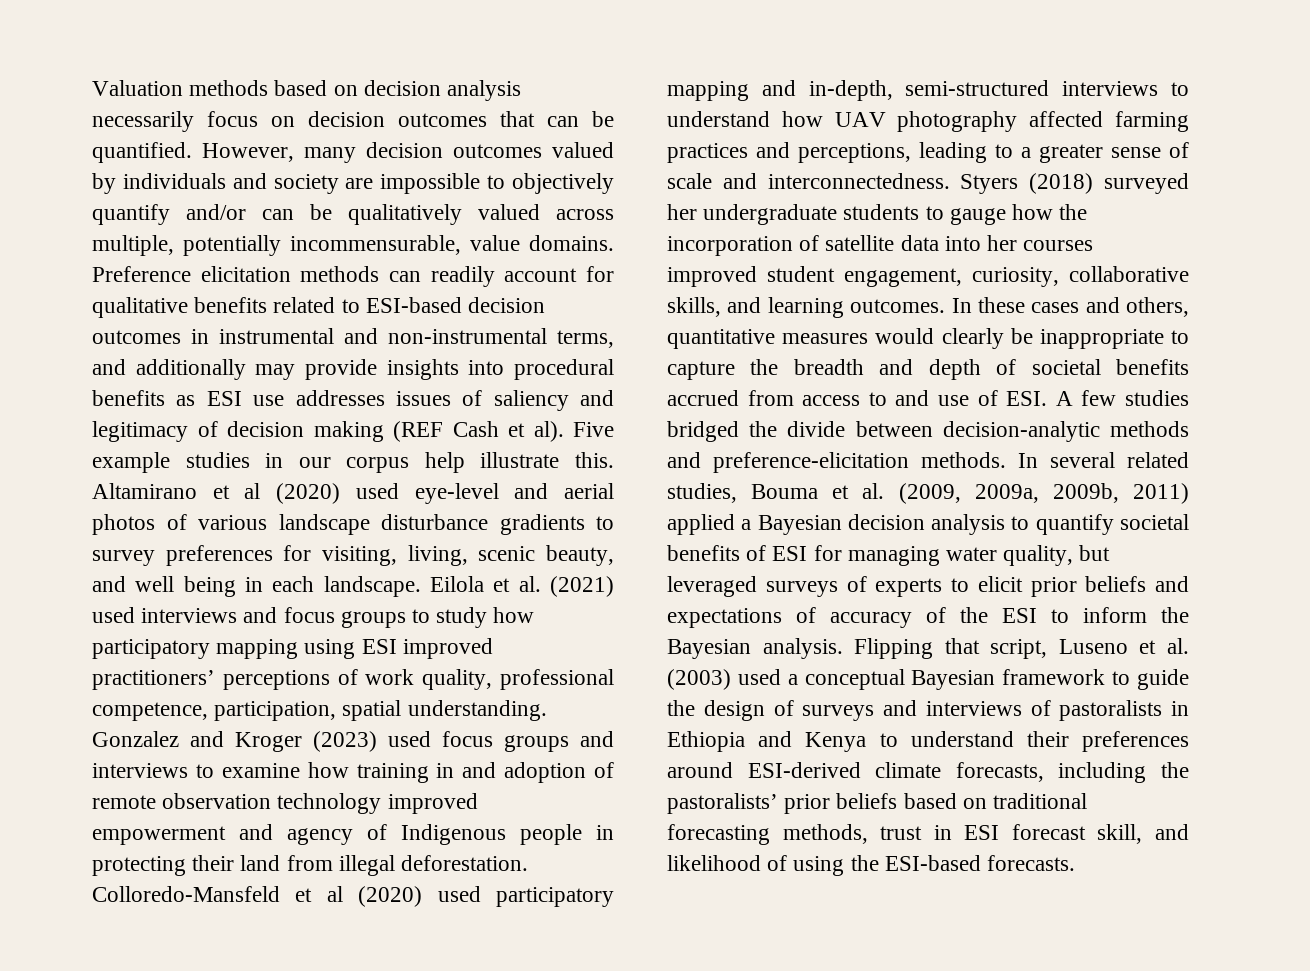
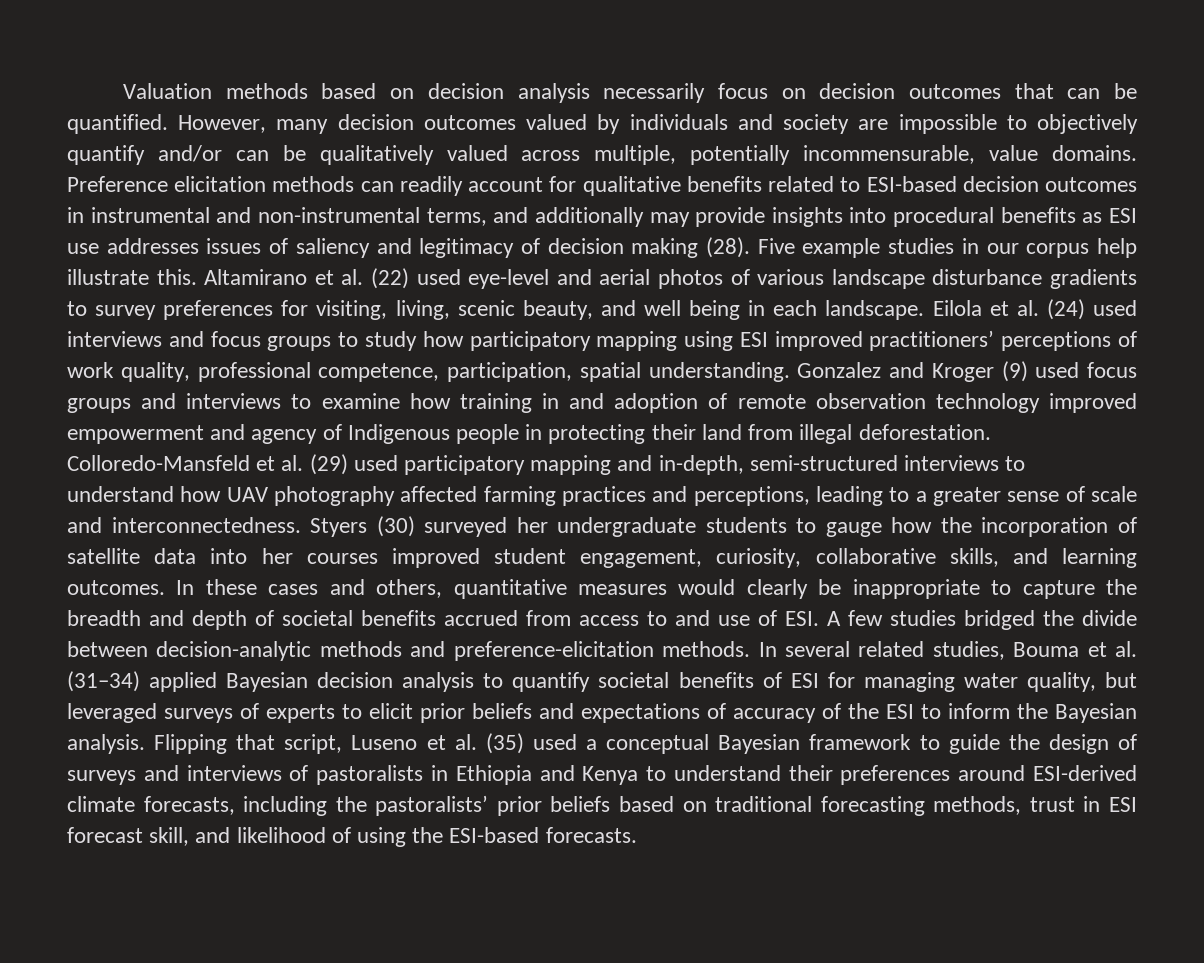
[393,421,564,442] (REF Cash et al). -> [706,237,751,258] (28).
[244,483,341,504] al (2020) -> [341,268,409,289] al. (22)
[549,576,614,597] (2021) -> [1046,299,1085,320] (24)
[313,731,377,752] (2023) -> [1001,361,1028,382] (9)
[326,886,423,907] al (2020) -> [281,454,348,475] al. (29)
[1029,173,1094,194] (2018) -> [376,516,415,537] (30)
[898,483,1189,504] [667,514,752,535] (2009, 2009a, 2009b, 2011) applied a -> [67,671,218,692] (31–34) applied
[667,669,731,690] (2003) -> [485,733,524,754] (35)

